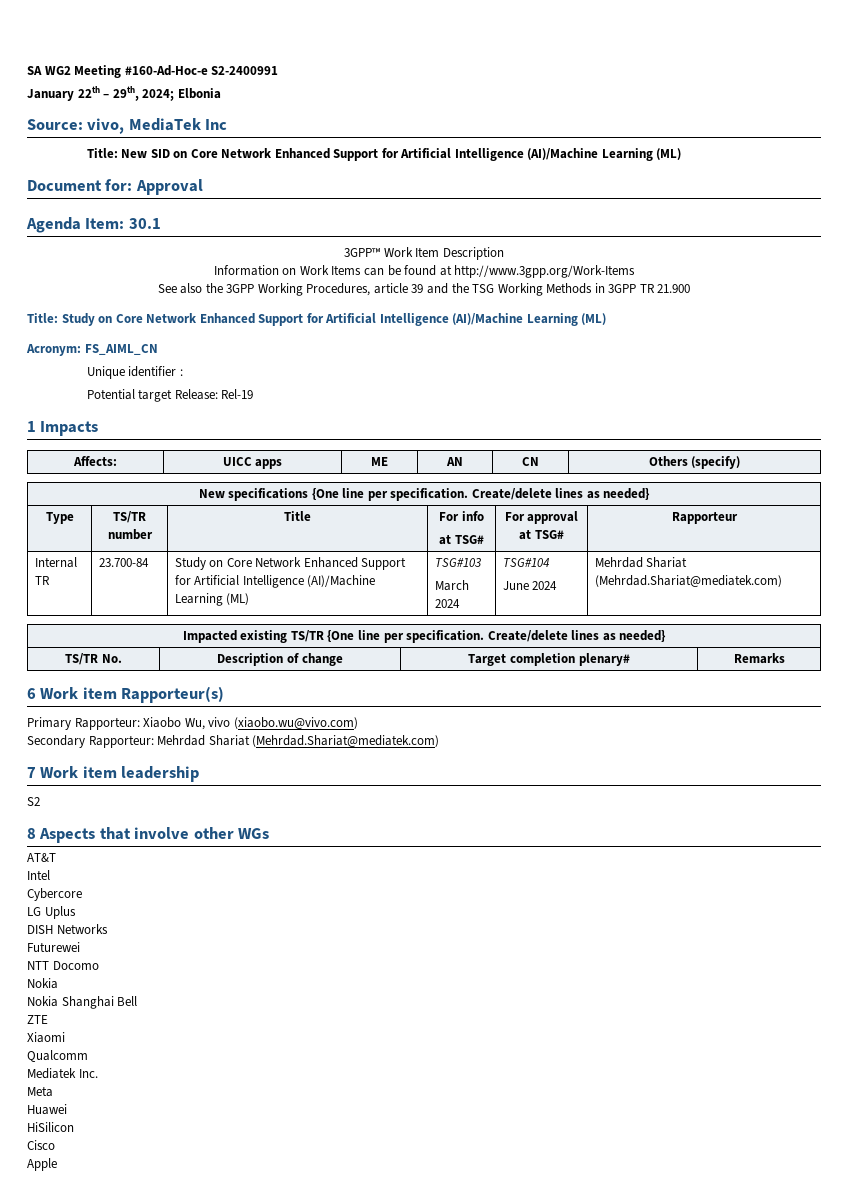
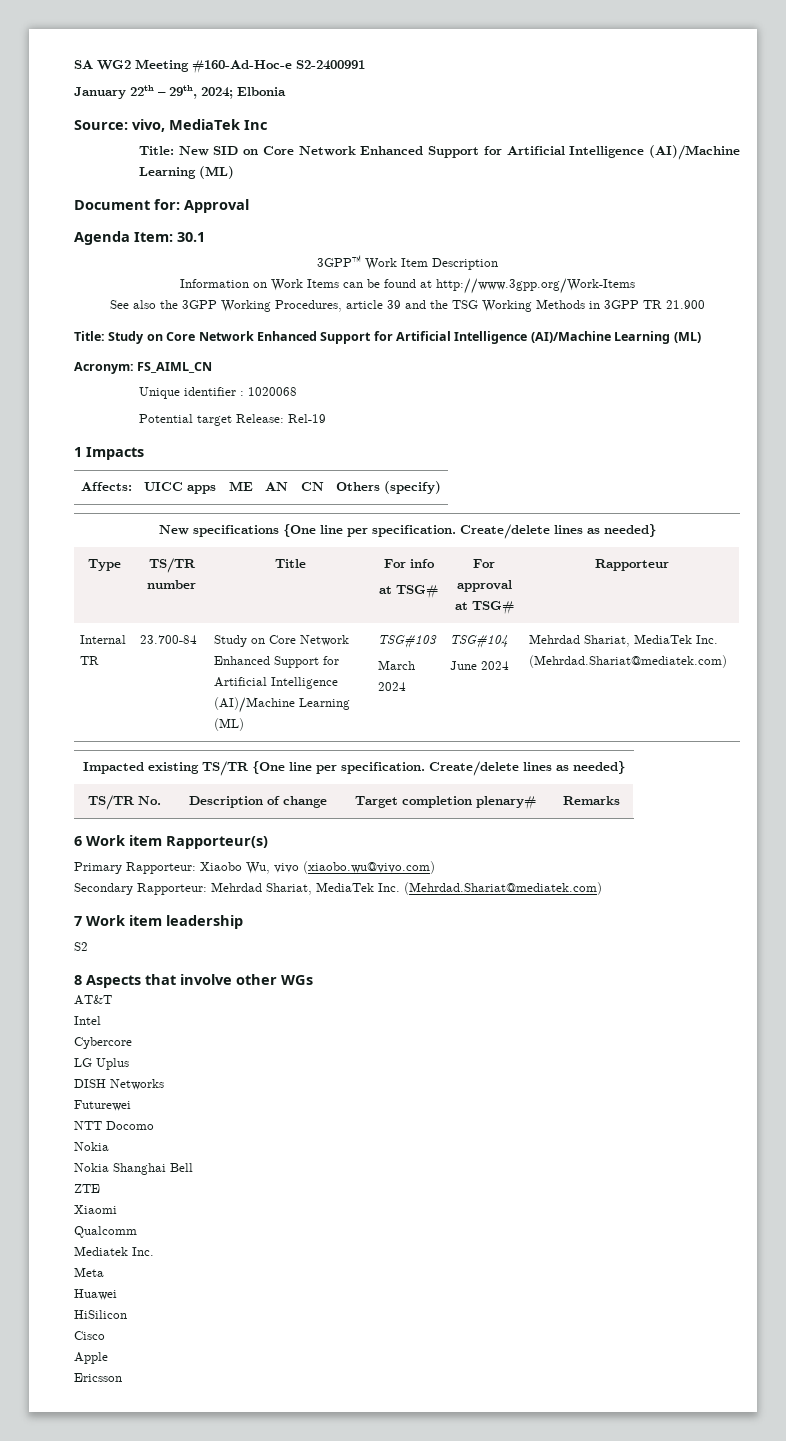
(183, 372) none -> [247,387,297,396] 1020068
[646,557,688,568] Shariat -> [583,634,718,647] Shariat, MediaTek Inc.
[208,735,250,746] Shariat -> [266,882,400,895] Shariat, MediaTek Inc.
(57, 1164) none -> [74,1373,122,1382] // Ericsson

